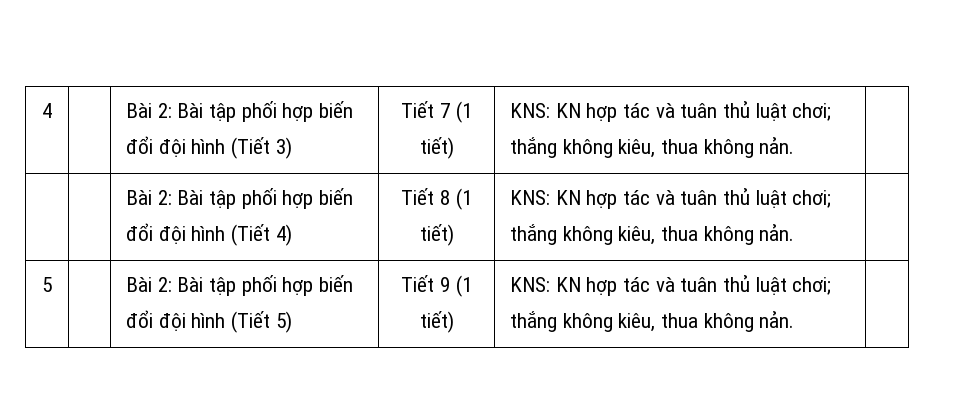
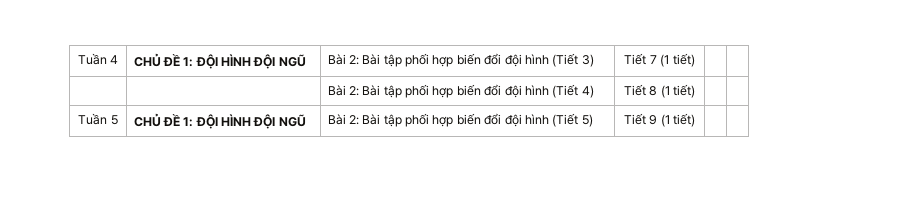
(42, 110) none -> [77,53,107,65] Tuần
(52, 110) none -> [133,53,306,69] CHỦ ĐỀ 1: ĐỘI HÌNH ĐỘI NGŨ
[510,101,832,122] [510,137,795,158] KNS: KN hợp tác và tuân thủ luật chơi; thắng không kiêu, thua không nản. -> (695, 60) none
[510,188,832,209] [510,224,795,245] [42,277,52,292] KNS: KN hợp tác và tuân thủ luật chơi; thắng không kiêu, thua không nản. | // 5 | -> [78,113,118,125] [133,113,306,129] | // Tuần 5 | CHỦ ĐỀ 1: ĐỘI HÌNH ĐỘI NGŨ
[510,275,832,296] [510,311,795,332] KNS: KN hợp tác và tuân thủ luật chơi; thắng không kiêu, thua không nản. -> (696, 120) none

